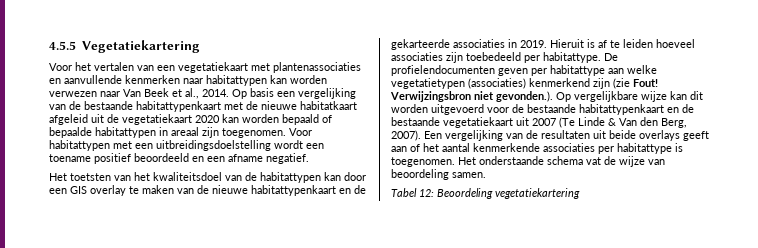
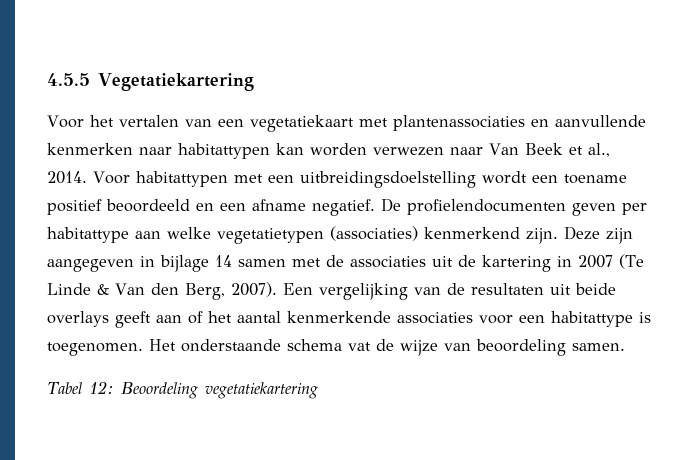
[232,88,356,99] [49,101,357,112] [49,114,332,125] [49,127,286,138] Op basis een vergelijking van de bestaande habitattypenkaart met de nieuwe habitatkaart afgeleid uit de vegetatiekaart 2020 kan worden bepaald of bepaalde habitattypen in areaal zijn toegenomen. -> (87, 177) none
[49,172,366,183] [49,185,366,196] [391,39,695,50] [391,52,601,63] // Het toetsten van het kwaliteitsdoel van de habitattypen kan door een GIS overlay te maken van de nieuwe habitattypenkaart en de gekarteerde associaties in 2019. Hieruit is af te leiden hoeveel associaties zijn toebedeeld per habitattype. -> (375, 207) none
[593,78,658,89] [390,91,703,102] [391,104,694,115] [391,117,529,128] zijn (zie Fout! Verwijzingsbron niet gevonden.). Op vergelijkbare wijze kan dit worden uitgevoerd voor de bestaande habitattypenkaart en de bestaande vegetatiekaart uit -> [526,226,633,244] [47,255,572,272] zijn. Deze zijn aangegeven in bijlage 14 samen met de associaties uit de kartering in
[598,146,614,154] per -> [479,315,545,324] voor een

